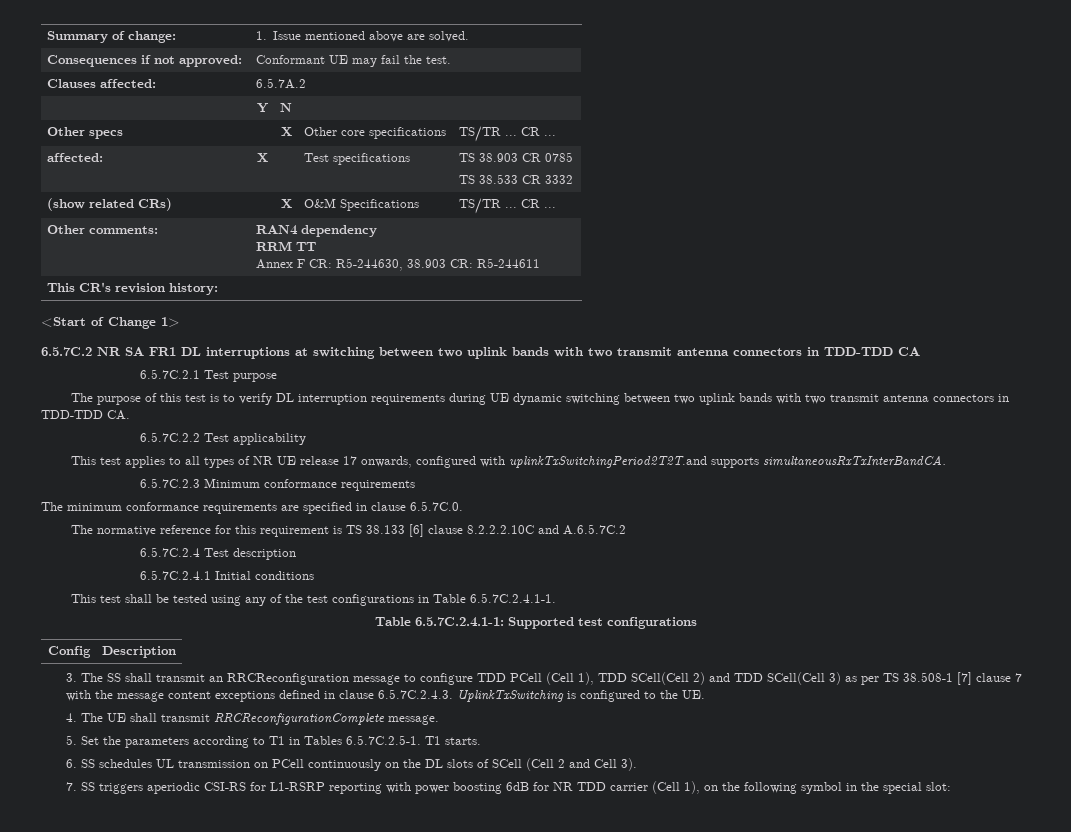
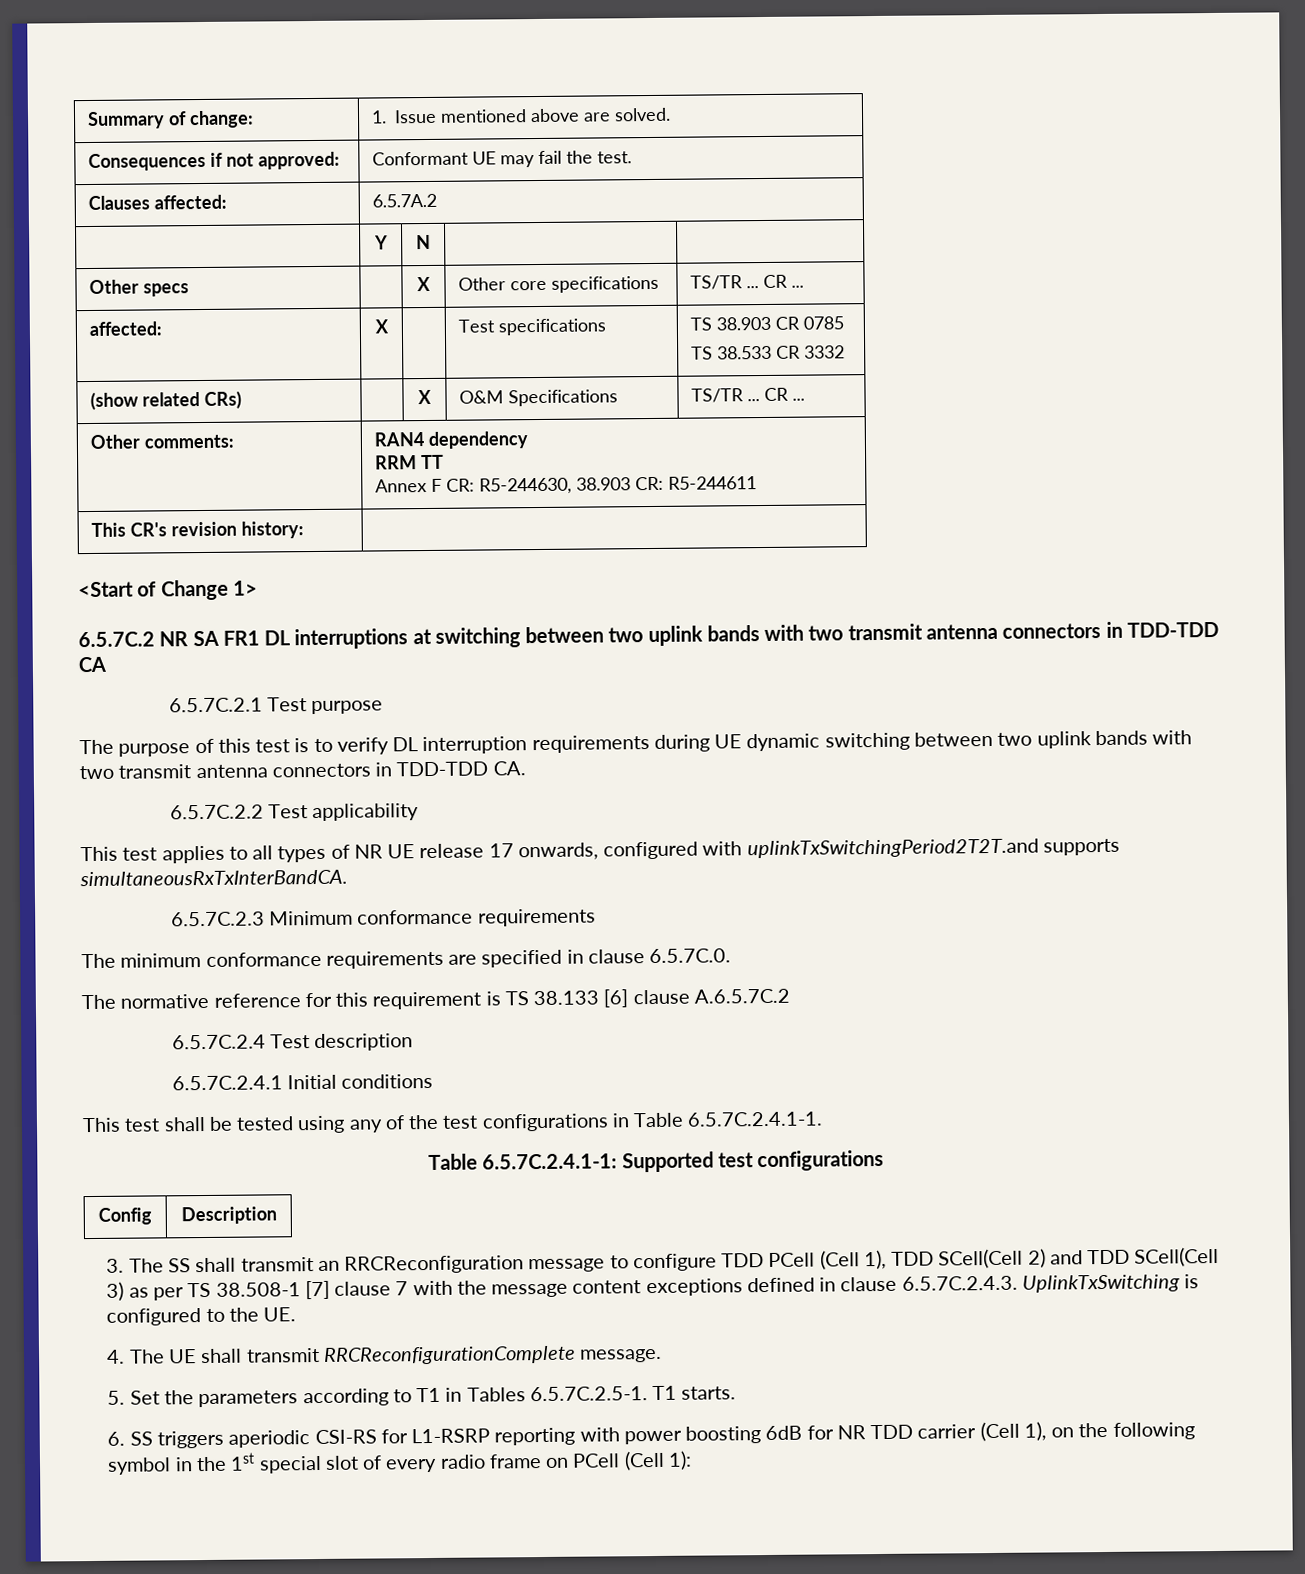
[467,525,560,534] 8.2.2.2.10C and -> (690, 997) none
[98,758,637,771] [65,782,95,791] schedules UL transmission on PCell continuously on the DL slots of SCell (Cell 2 and Cell 3). // 7. SS -> (153, 1438) none
[882,782,951,794] special slot: -> [230,1450,692,1474] 1st special slot of every radio frame on PCell (Cell 1):

